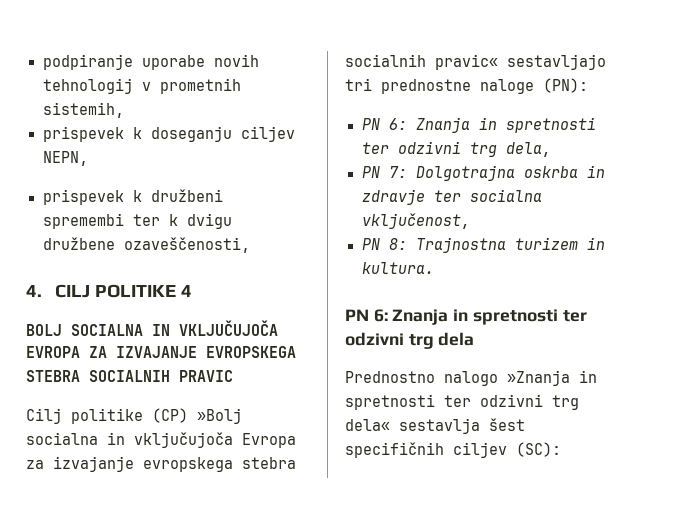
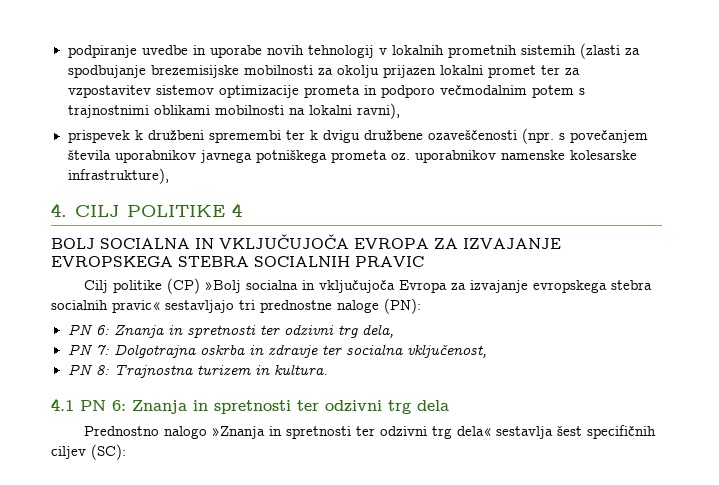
(133, 62) none -> [141,45,206,55] uvedbe in
[159,78,241,94] [42,102,124,118] [42,126,295,142] [42,151,88,166] prometnih sistemih, // prispevek k doseganju ciljev NEPN, -> [391,43,640,59] [67,65,580,78] [67,85,585,98] [67,103,400,119] lokalnih prometnih sistemih (zlasti za spodbujanje brezemisijske mobilnosti za okolju prijazen lokalni promet ter za vzpostavitev sistemov optimizacije prometa in podporo večmodalnim potem s trajnostnimi oblikami mobilnosti na lokalni ravni),
[123,237,250,253] ozaveščenosti, -> [427,128,648,144] [67,150,637,163] [67,168,169,184] ozaveščenosti (npr. s povečanjem števila uporabnikov javnega potniškega prometa oz. uporabnikov namenske kolesarske infrastrukture),
(434, 268) none -> [51,398,74,411] 4.1

